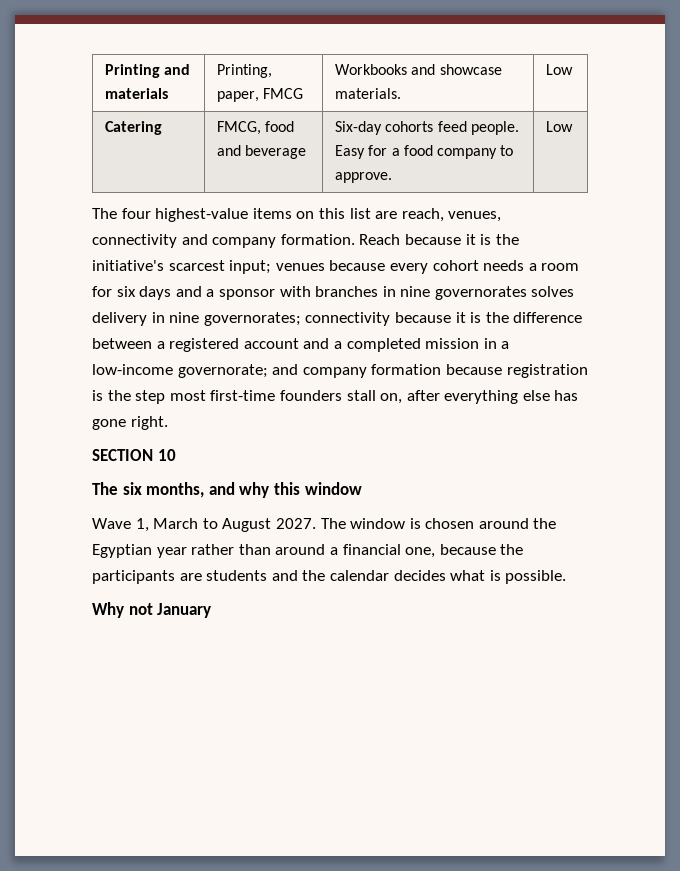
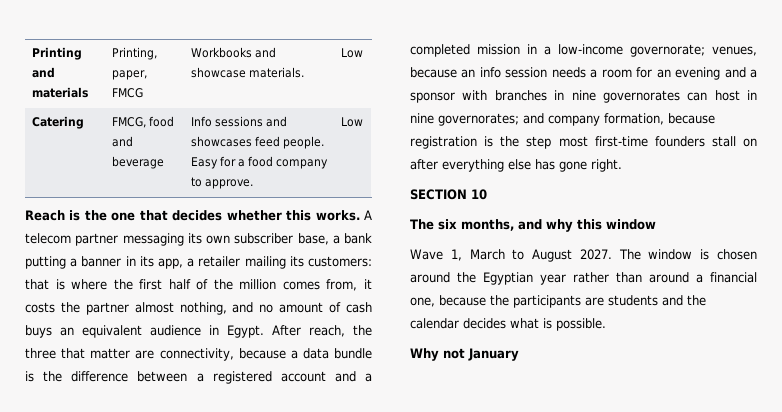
[335,121,434,135] Six-day cohorts -> [190,116,287,127] [190,136,252,147] Info sessions and showcases
[92,208,502,222] [92,234,519,248] [92,260,580,274] [92,286,575,300] [92,312,466,326] The four highest-value items on this list are reach, venues, connectivity and company formation. Reach because it is the initiative's scarcest input; venues because every cohort needs a room for six days and a sponsor with branches in nine governorates solves delivery in nine governorates; connectivity because it -> [25,210,373,221] [25,233,372,246] [25,256,372,269] [25,279,372,291] [25,302,372,315] [25,325,372,338] [25,348,372,361] Reach is the one that decides whether this works. A telecom partner messaging its own subscriber base, a bank putting a banner in its app, a retailer mailing its customers: that is where the first half of the million comes from, it costs the partner almost nothing, and no amount of cash buys an equivalent audience in Egypt. After reach, the three that matter are connectivity, because a data bundle
[272,364,442,378] and company formation -> [712,46,757,56] [410,67,757,80] [410,90,757,103] [410,113,664,126] venues, because an info session needs a room for an evening and a sponsor with branches in nine governorates can host in nine governorates; and company formation,
[380,393,403,404] on, -> [743,138,757,147] on

